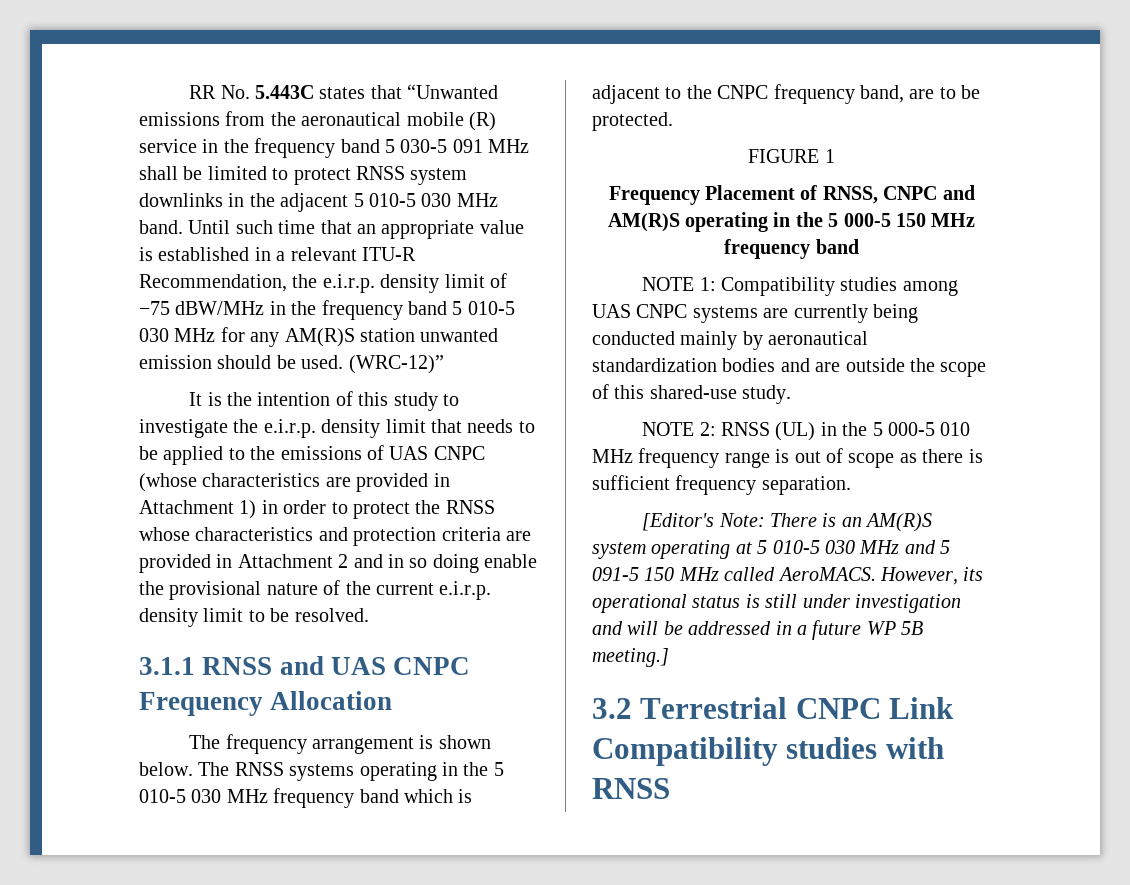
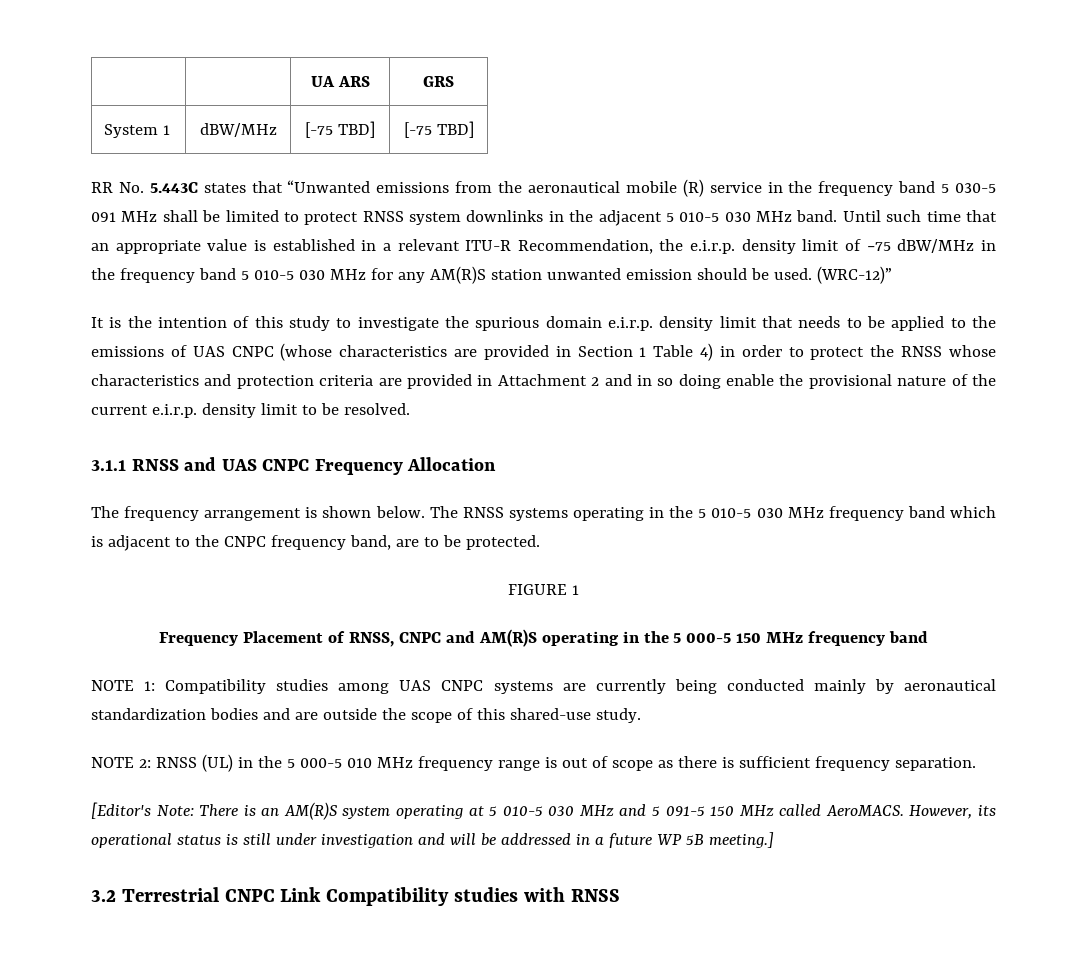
(189, 92) none -> [310,76,370,87] [423,76,454,87] [104,124,171,138] [199,123,277,137] [305,121,375,138] [403,121,474,138] | | UA ARS | GRS // System 1 | dBW/MHz | [-75 TBD] | [-75 TBD] //
(259, 426) none -> [475,316,602,331] spurious domain
[139,500,257,519] Attachment 1) -> [577,343,714,361] Section 1 Table 4)

